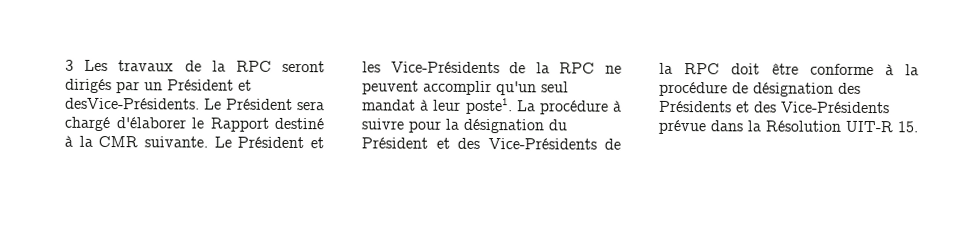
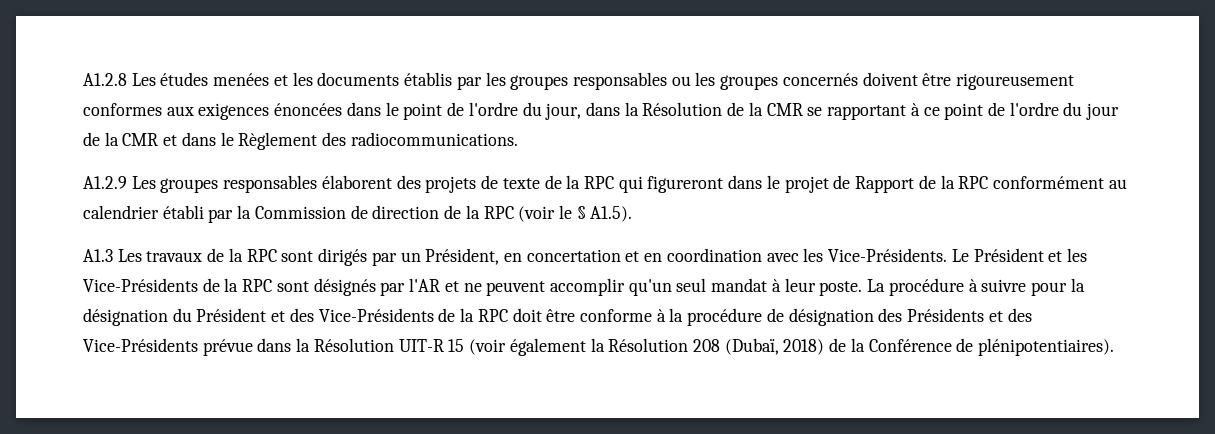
[65,59,74,71] 3 -> [83,72,1075,90] [83,102,1120,120] [83,132,518,150] [83,175,1127,193] [83,205,633,223] [83,249,113,262] A1.2.8 Les études menées et les documents établis par les groupes responsables ou les groupes concernés doivent être rigoureusement conformes aux exigences énoncées dans le point de l'ordre du jour, dans la Résolution de la CMR se rapportant à ce point de l'ordre du jour de la CMR et dans le Règlement des radiocommunications. // A1.2.9 Les groupes responsables élaborent des projets de texte de la RPC qui figureront dans le projet de Rapport de la RPC conformément au calendrier établi par la Commission de direction de la RPC (voir le § A1.5). // A1.3
[282,60,325,73] seront -> [281,251,314,262] sont
[167,79,252,91] [65,97,325,111] [64,116,324,132] [64,135,208,148] Président et desVice-Présidents. Le Président sera chargé d'élaborer le Rapport destiné à la CMR suivante. -> [425,248,948,265] Président, en concertation et en coordination avec les Vice-Présidents.
(596, 68) none -> [276,278,459,296] sont désignés par l'AR et
[465,97,513,115] poste1. -> [819,281,863,296] poste.
[897,121,918,133] 15. -> [448,338,1115,356] 15 (voir également la Résolution 208 (Dubaï, 2018) de la Conférence de plénipotentiaires).

